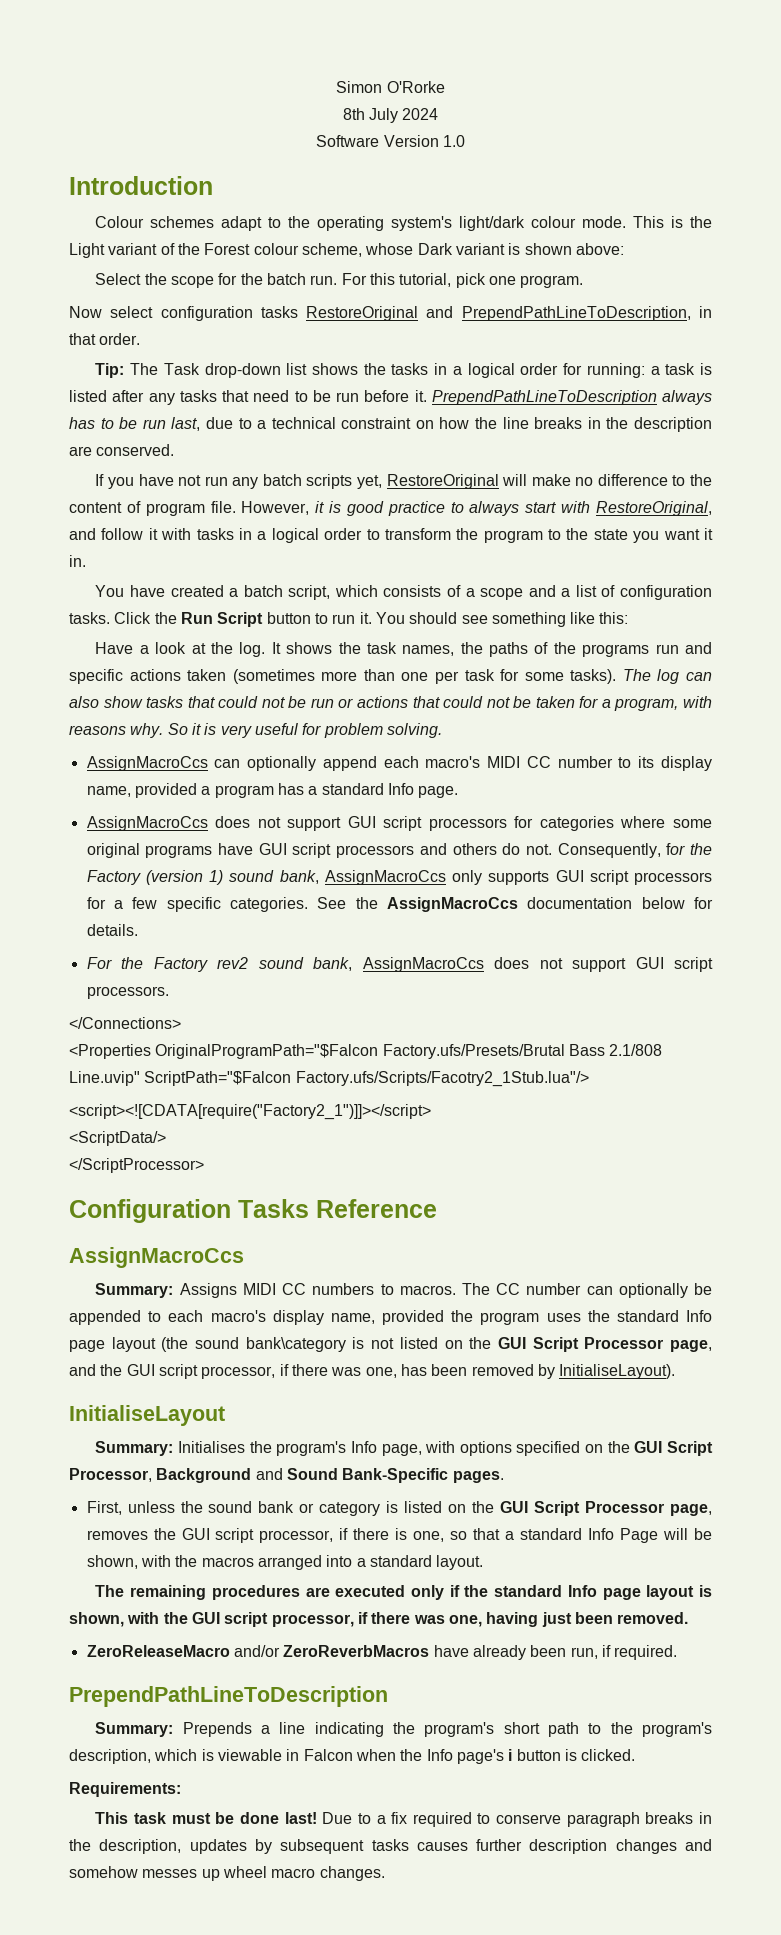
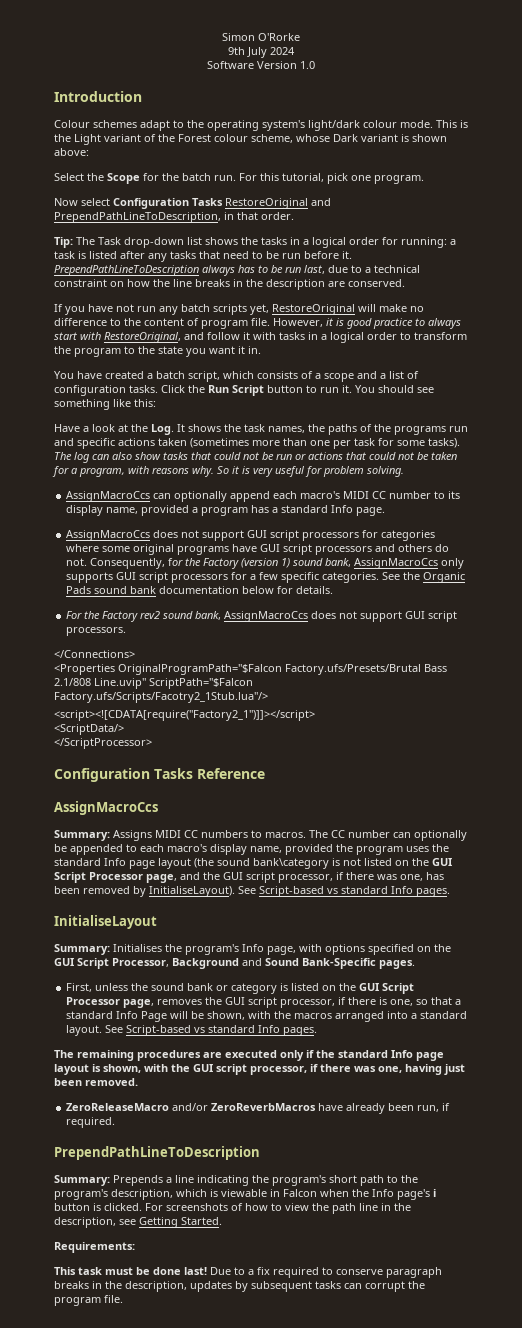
[342,108,365,120] 8th -> [228,47,245,55] 9th
[171,276,215,288] scope -> [107,173,140,184] Scope
[160,306,298,321] configuration tasks -> [113,198,223,209] Configuration Tasks
[239,642,266,657] log. -> [151,424,174,435] Log.
[386,897,518,912] AssignMacroCcs -> [423,572,466,583] [66,586,157,594] Organic Pads sound bank
(676, 1371) none -> [238,886,450,897] See Script-based vs standard Info pages.
(484, 1562) none -> [105,1025,318,1036] See Script-based vs standard Info pages.
(636, 1755) none -> [145,1203,411,1214] [54,1217,222,1228] For screenshots of how to view the path line in the description, see Getting Started.
[416,1839,712,1854] [69,1866,385,1881] causes further description changes and somehow messes up wheel macro changes. -> [344,1281,425,1292] [54,1295,123,1306] can corrupt the program file.

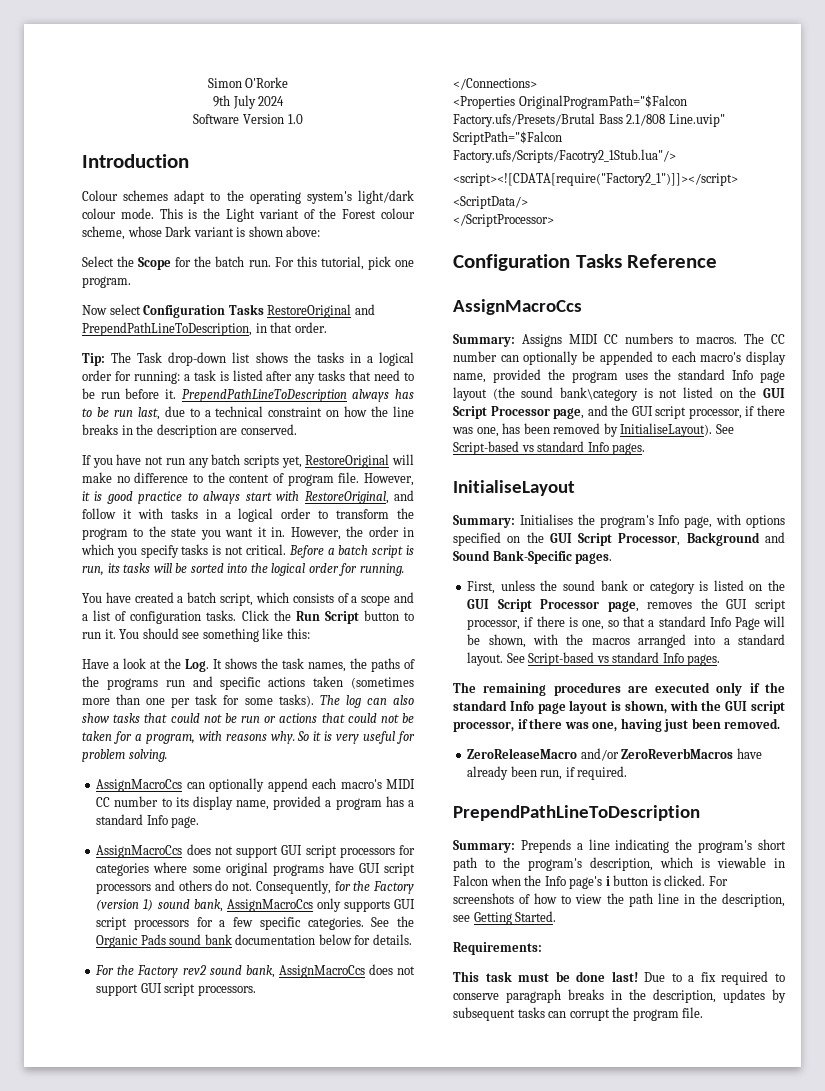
(261, 350) none -> [290,526,414,540] [81,544,414,558] [82,563,404,576] However, the order in which you specify tasks is not critical. Before a batch script is run, its tasks will be sorted into the logical order for running.

